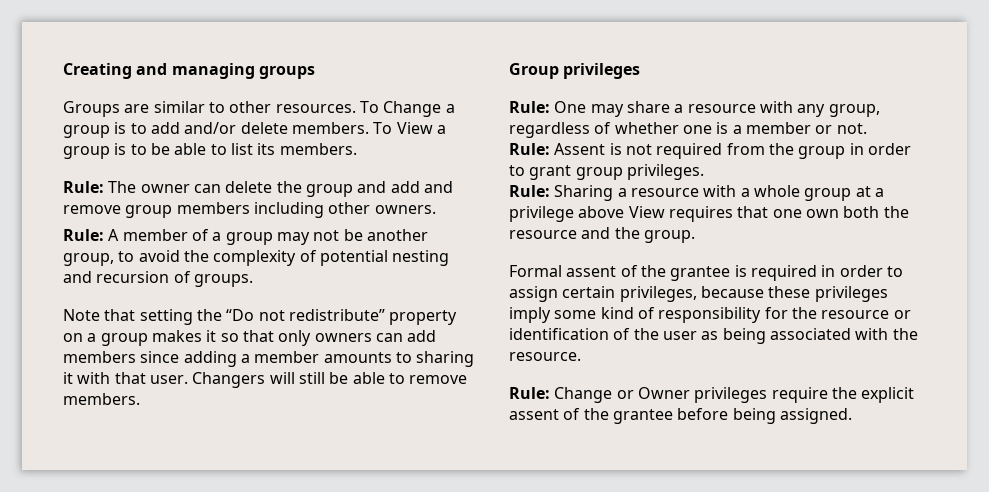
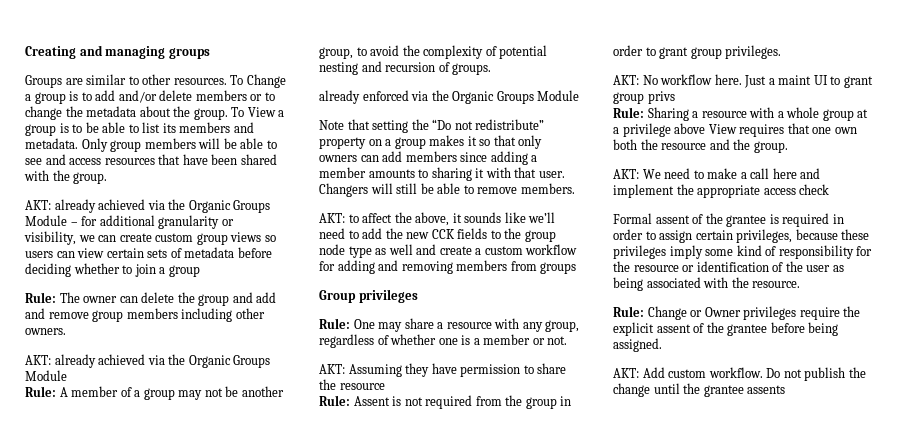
[291,122,369,134] members. -> [195,90,275,101] [25,106,228,120] members or to change the metadata about the group.
[279,143,357,155] members. -> [179,122,254,133] [25,138,277,152] [25,154,277,165] [24,170,108,184] [25,199,271,213] [25,215,234,229] [24,231,276,245] [25,247,272,258] [25,263,200,277] members and metadata. Only group members will be able to see and access resources that have been shared with the group. // AKT: already achieved via the Organic Groups Module – for additional granularity or visibility, we can create custom group views so users can view certain sets of metadata before deciding whether to join a group
(436, 209) none -> [25,354,271,368] [25,370,67,381] // AKT: already achieved via the Organic Groups Module
(253, 280) none -> [319,90,580,104] // already enforced via the Organic Groups Module
(140, 399) none -> [319,212,556,226] [319,228,556,242] [319,244,578,258] [319,260,577,274] // AKT: to affect the above, it sounds like we’ll need to add the new CCK fields to the group node type as well and create a custom workflow for adding and removing members from groups
(867, 128) none -> [319,363,567,377] [319,379,385,390] // AKT: Assuming they have permission to share the resource
(704, 172) none -> [613,74,873,88] [613,91,675,104] // AKT: No workflow here. Just a maint UI to grant group privs
(695, 236) none -> [613,168,821,179] [613,184,830,198] // AKT: We need to make a call here and implement the appropriate access check
(852, 416) none -> [613,367,866,381] [613,383,786,397] // AKT: Add custom workflow. Do not publish the change until the grantee assents

